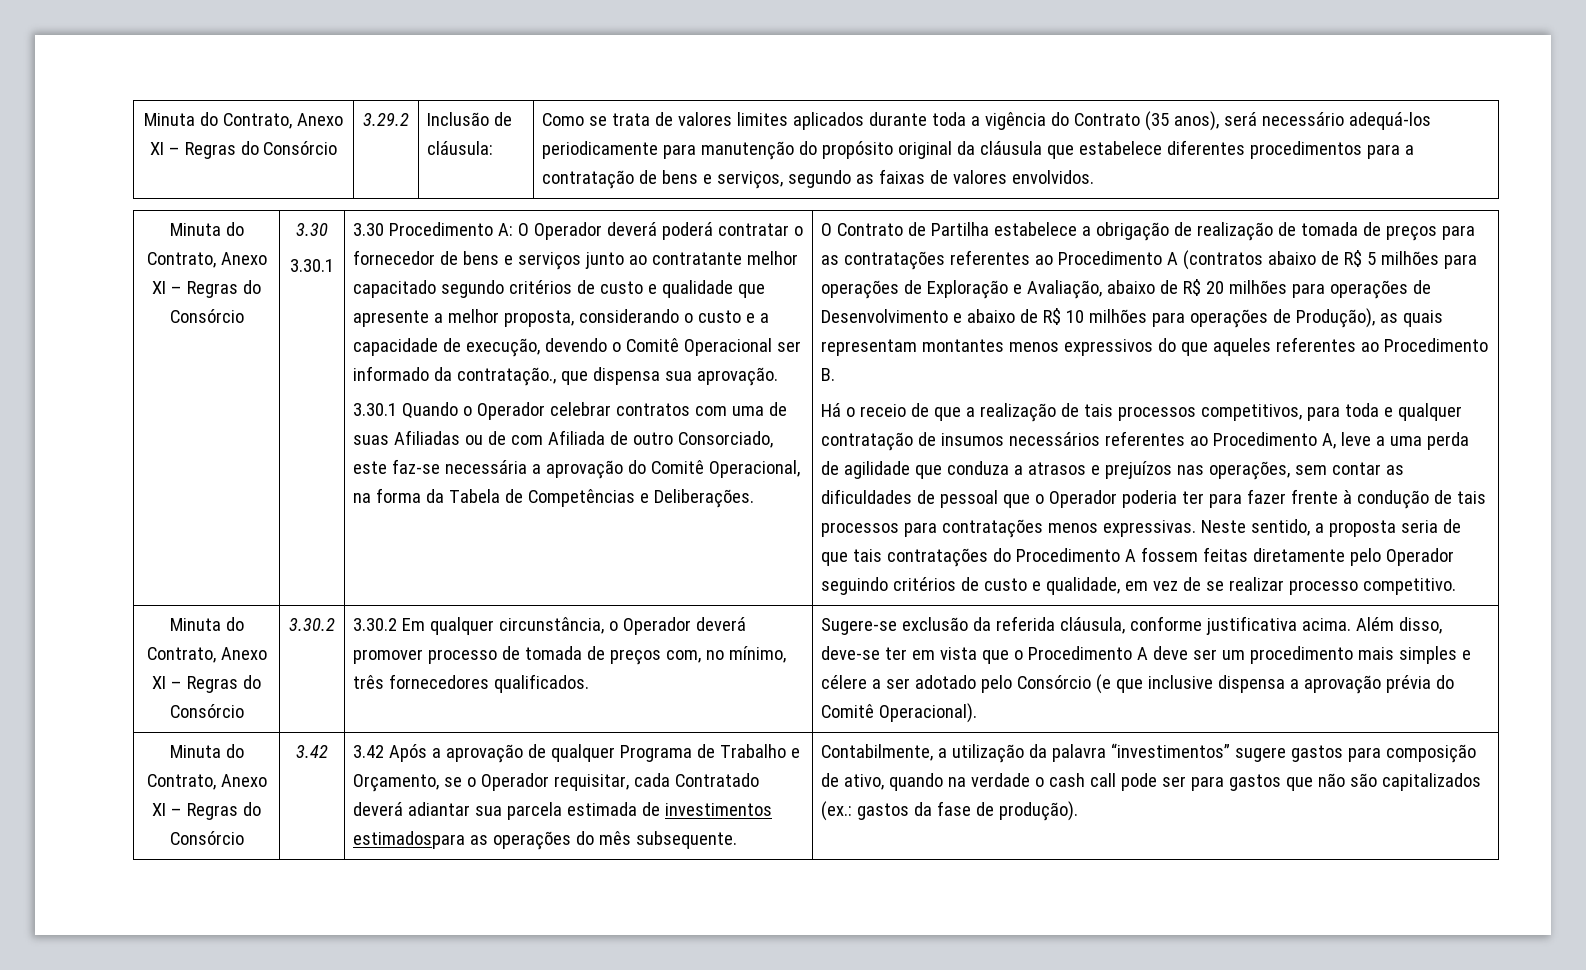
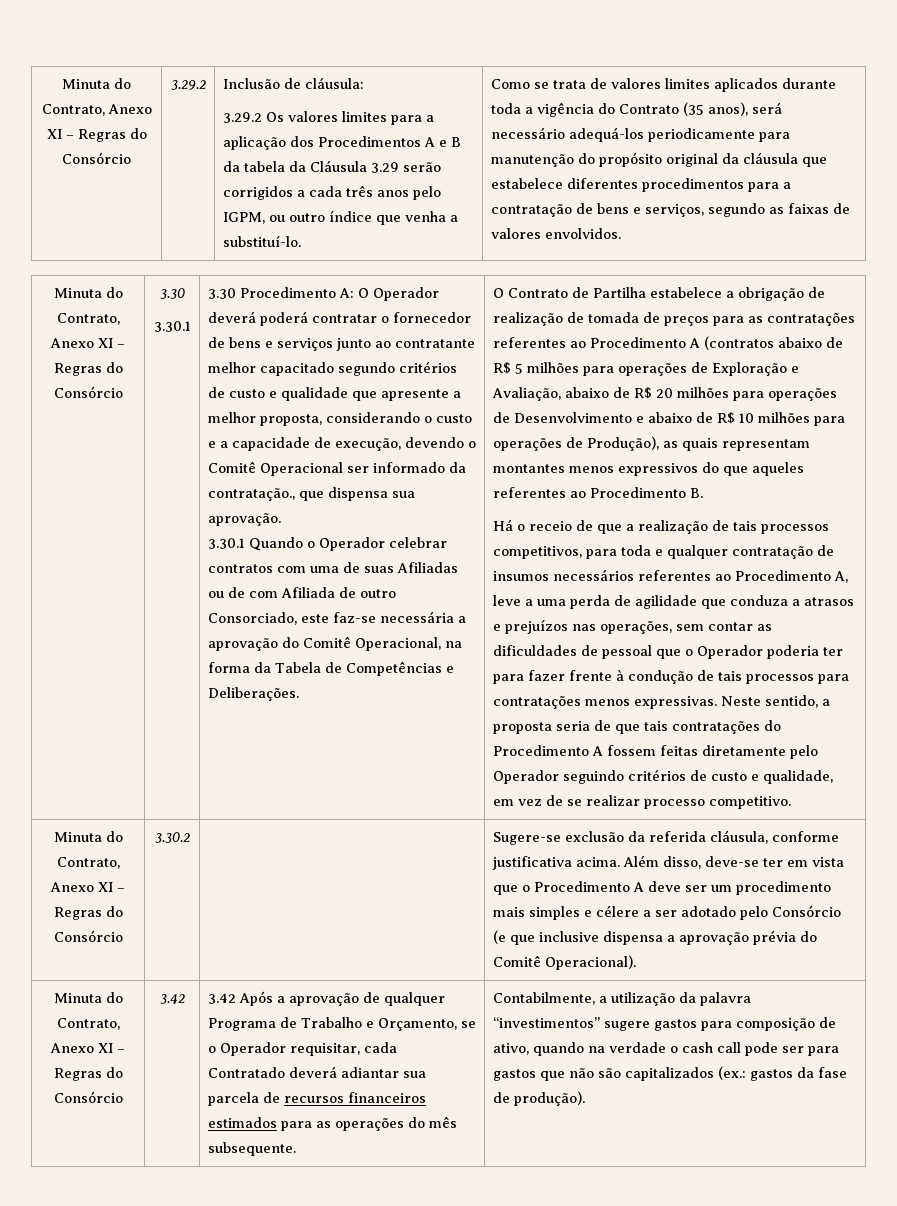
(493, 148) none -> [222,111,434,125] [222,136,461,150] [222,160,441,173] [222,185,441,200] [222,210,458,225] [222,235,301,247] // 3.29.2 Os valores limites para a aplicação dos Procedimentos A e B da tabela da Cláusula 3.29 serão corrigidos a cada três anos pelo IGPM, ou outro índice que venha a substituí-lo.
[352,617,746,635] [352,646,786,665] [352,674,589,693] 3.30.2 Em qualquer circunstância, o Operador deverá promover processo de tomada de preços com, no mínimo, três fornecedores qualificados. -> (190, 837) none
[566,802,772,816] [352,831,465,849] estimada de investimentos estimadospara -> [262,1092,426,1103] [207,1117,312,1131] de recursos financeiros estimados para

